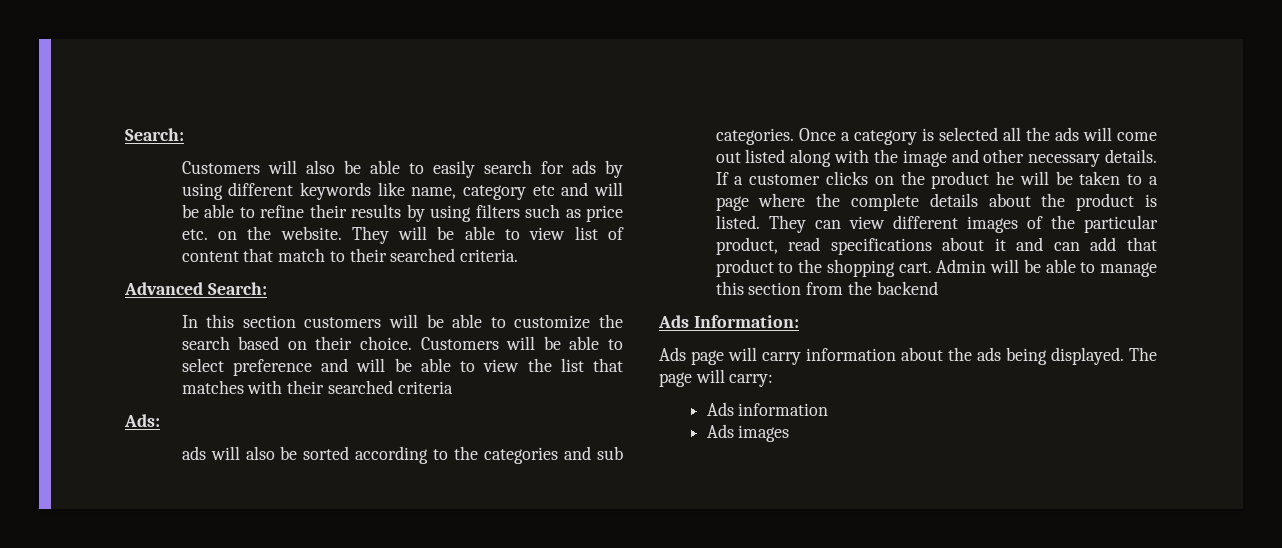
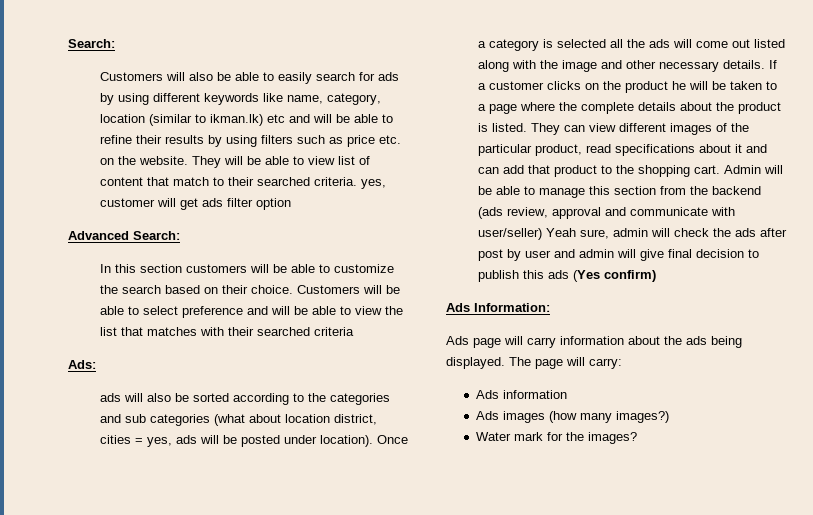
[462,185,526,200] category -> [326,93,381,105] [99,114,263,126] category, location (similar to ikman.lk)
(518, 255) none -> [360,179,386,189] [99,198,291,210] yes, customer will get ads filter option
[715,128,794,145] categories. -> [149,414,377,426] [99,435,373,447] categories (what about location district, cities = yes, ads will be posted under location).
(938, 288) none -> [477,207,735,219] [477,228,787,240] [477,249,759,261] [477,270,656,282] (ads review, approval and communicate with user/seller) Yeah sure, admin will check the ads after post by user and admin will give final decision to publish this ads (Yes confirm)
(790, 433) none -> [549,411,670,423] [476,432,638,444] (how many images?) // Water mark for the images?

